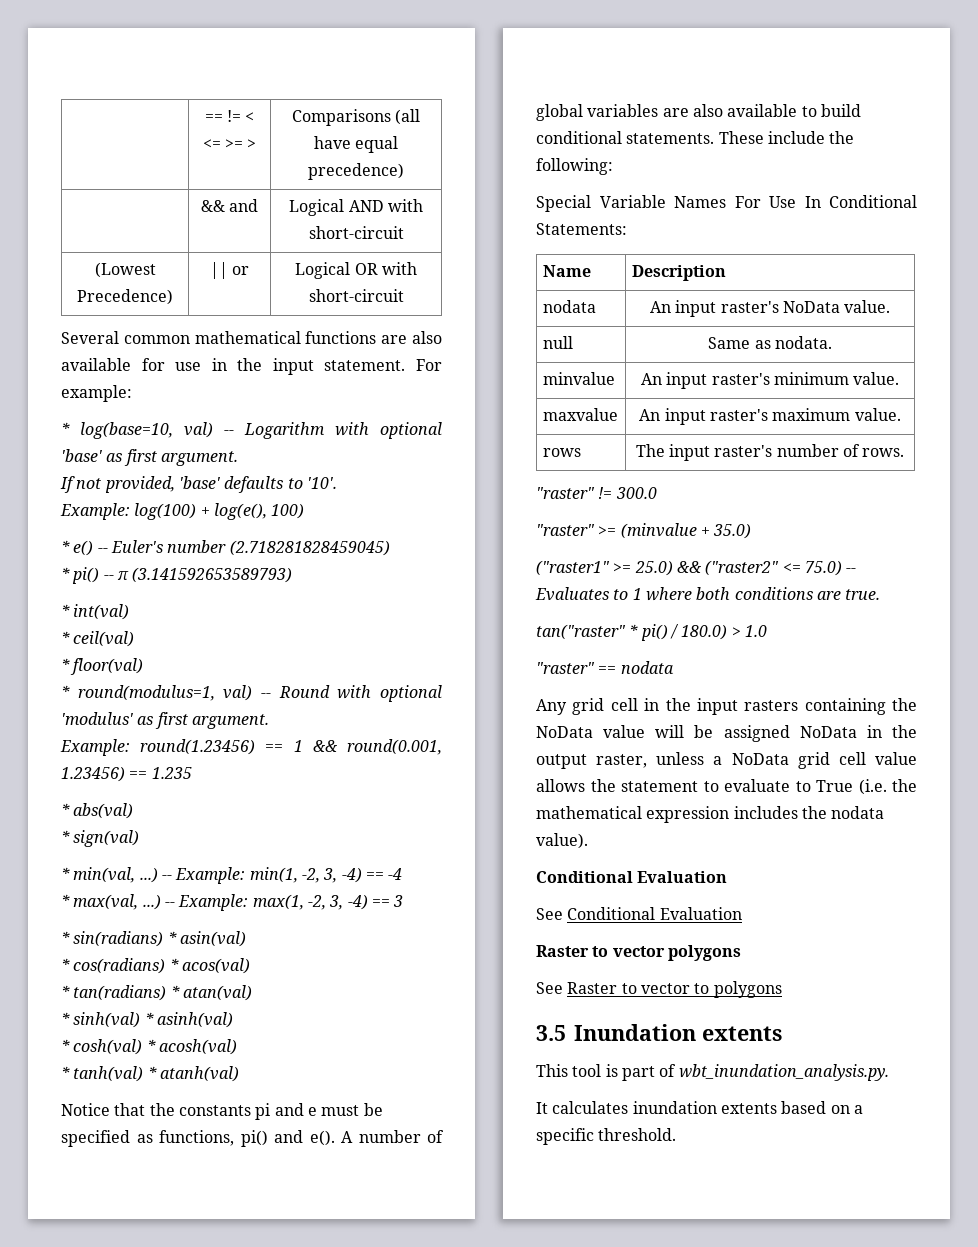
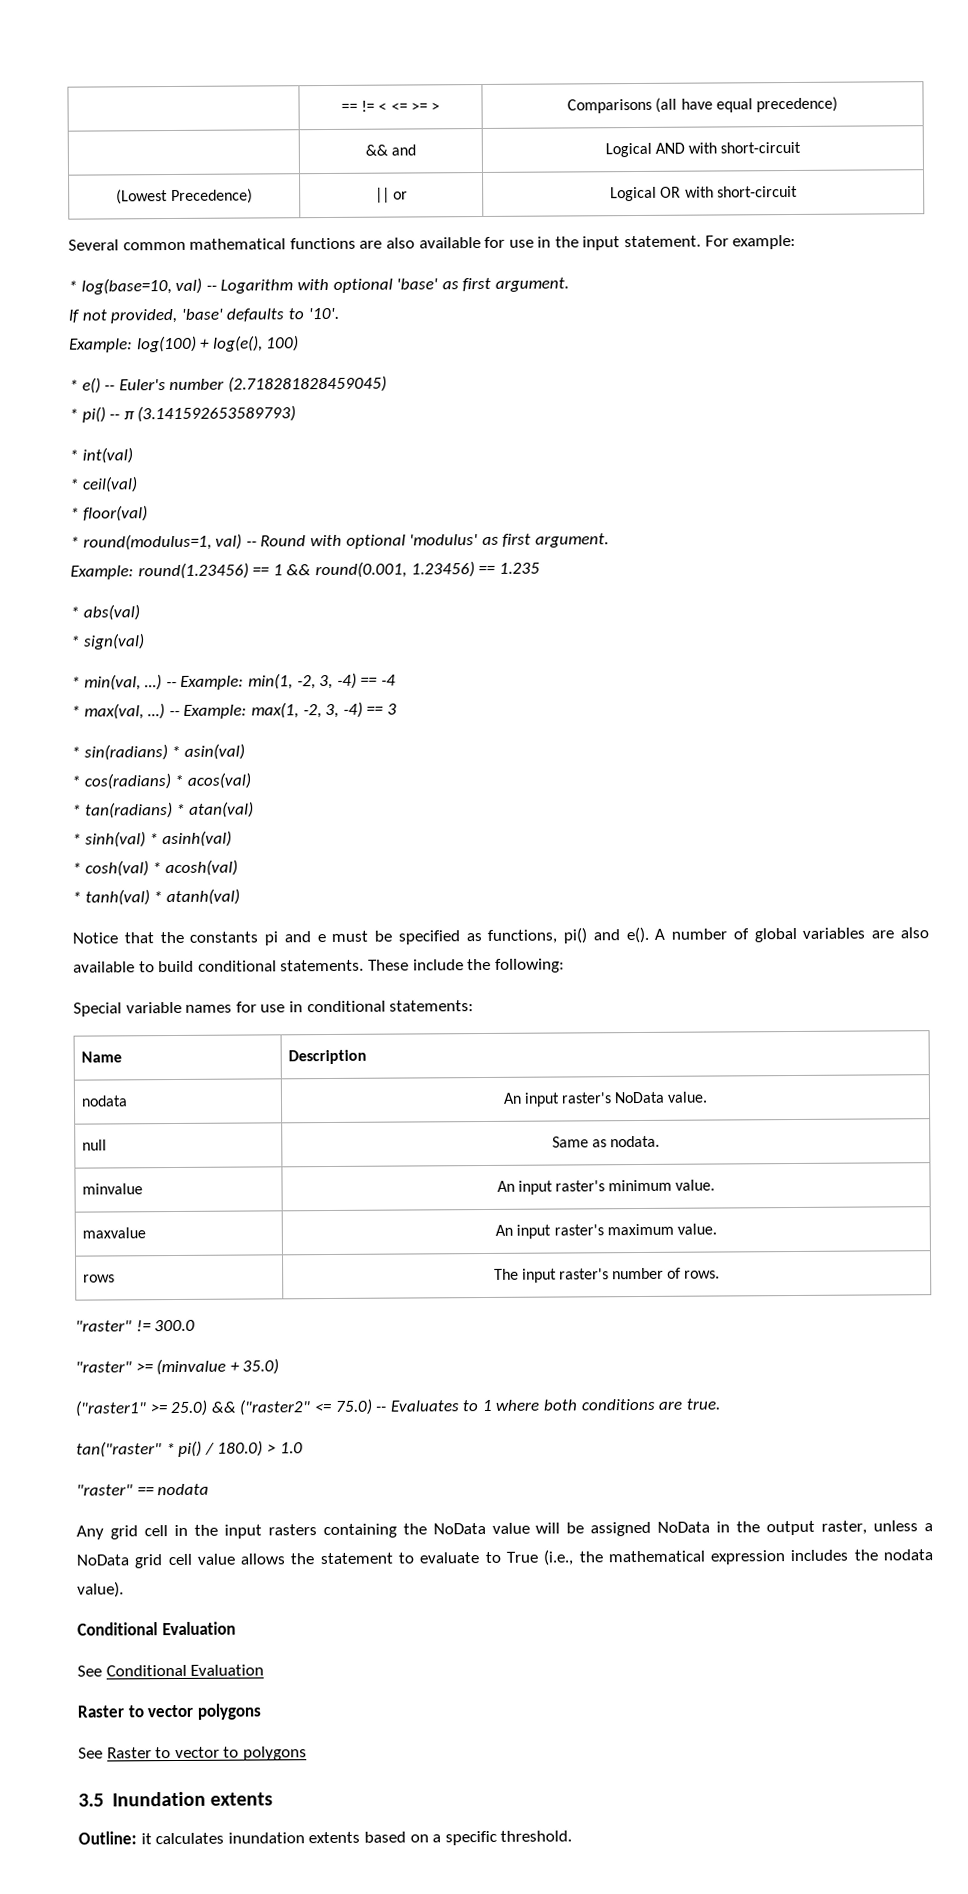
[599,195,917,208] [536,223,627,235] Variable Names For Use In Conditional Statements: -> [125,1000,475,1014] variable names for use in conditional statements:
[858,779,887,795] (i.e. -> [543,1549,574,1566] (i.e.,
[536,1064,889,1081] [536,1102,548,1114] This tool is part of wbt_inundation_analysis.py. // It -> [78,1831,152,1845] Outline: it

